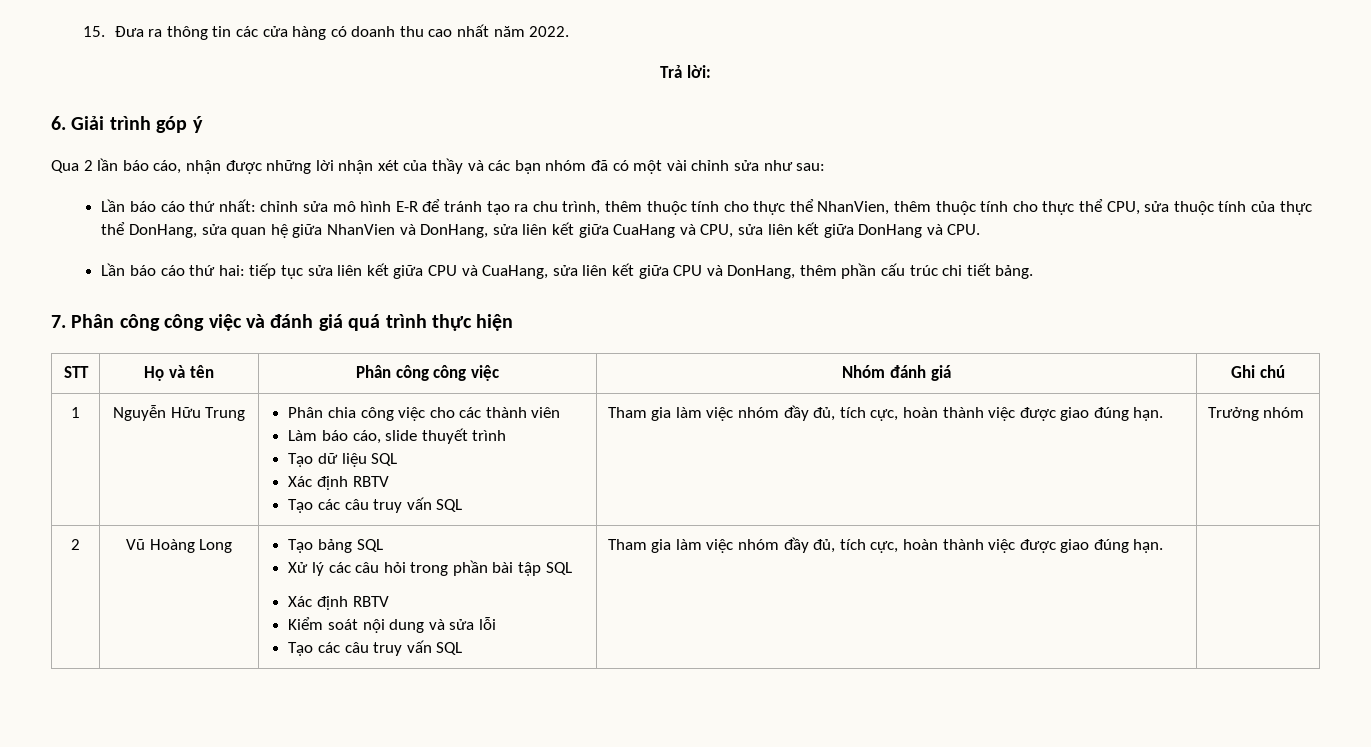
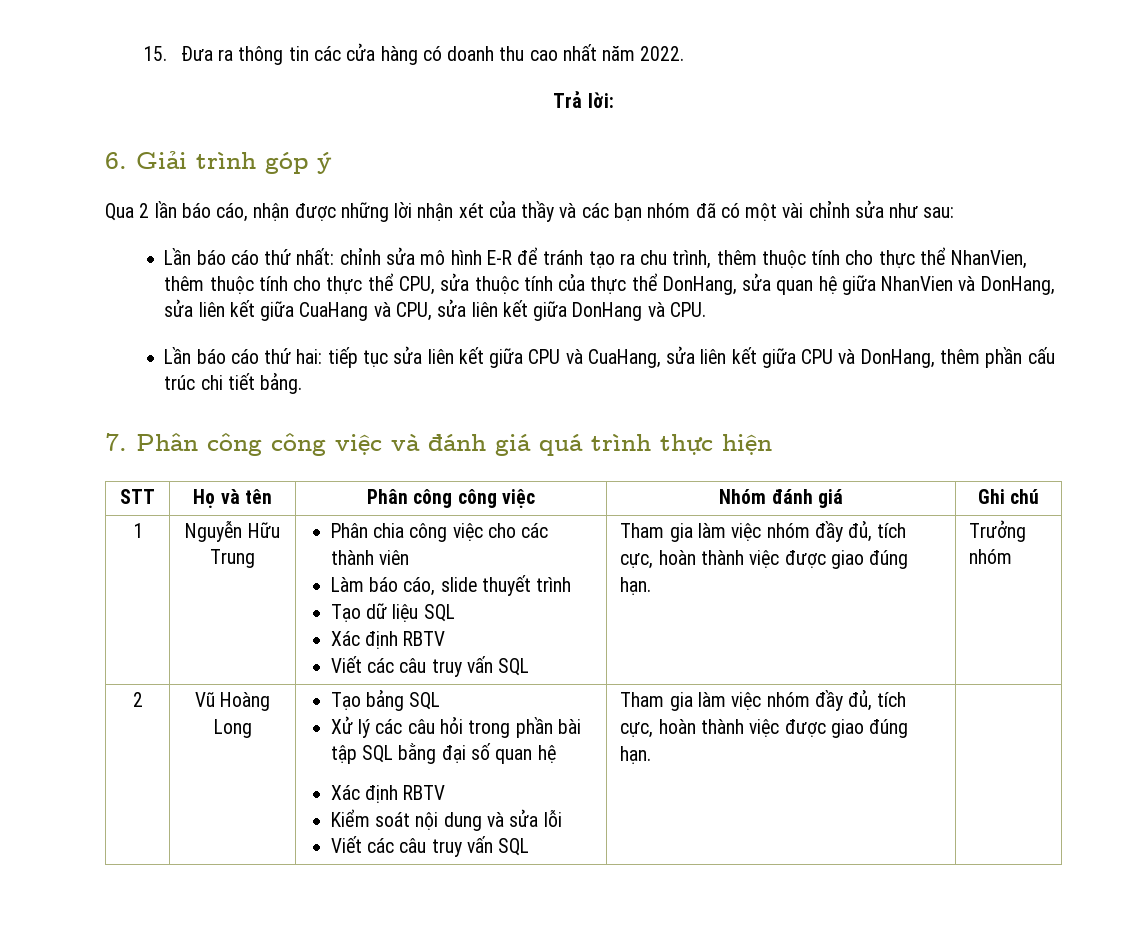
[288,499,314,513] Tạo -> [330,656,362,673] Viết
(572, 568) none -> [398,743,556,764] bằng đại số quan hệ
[288,642,314,656] Tạo -> [330,836,362,853] Viết

